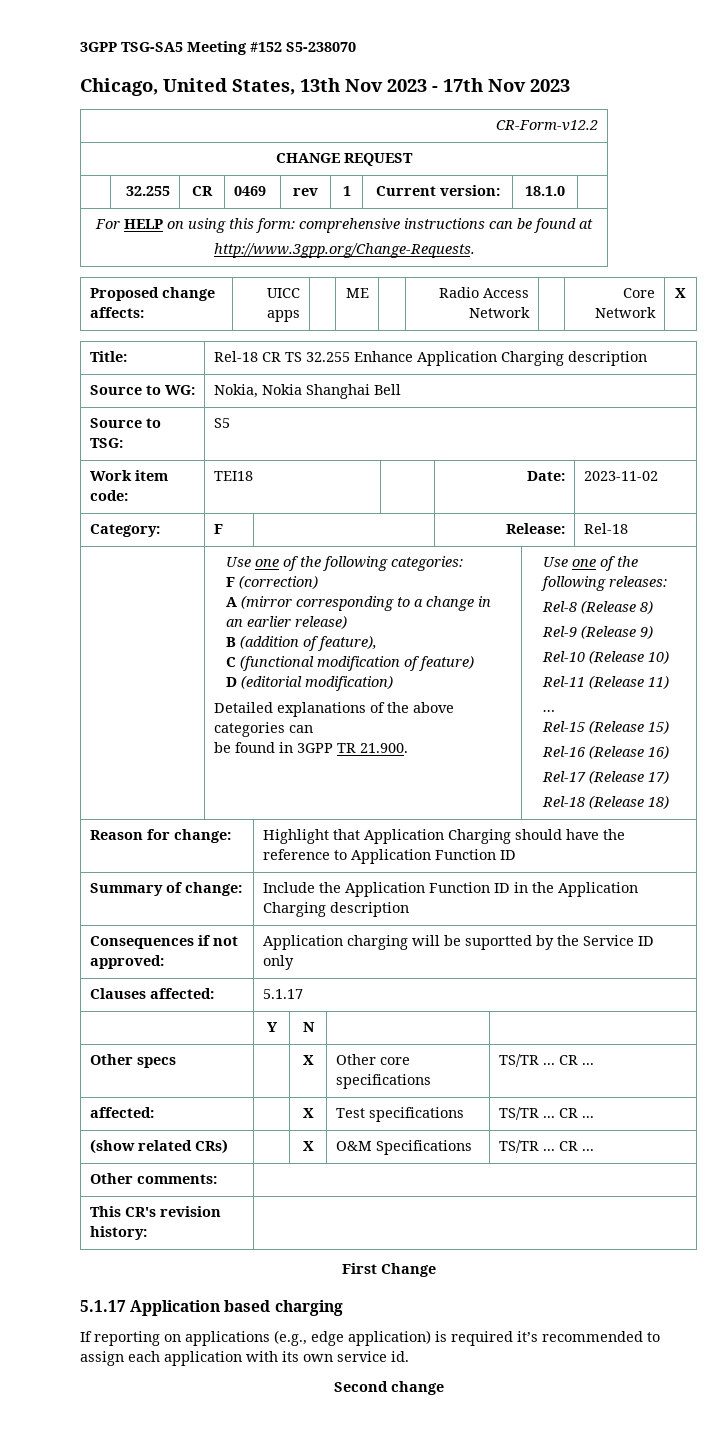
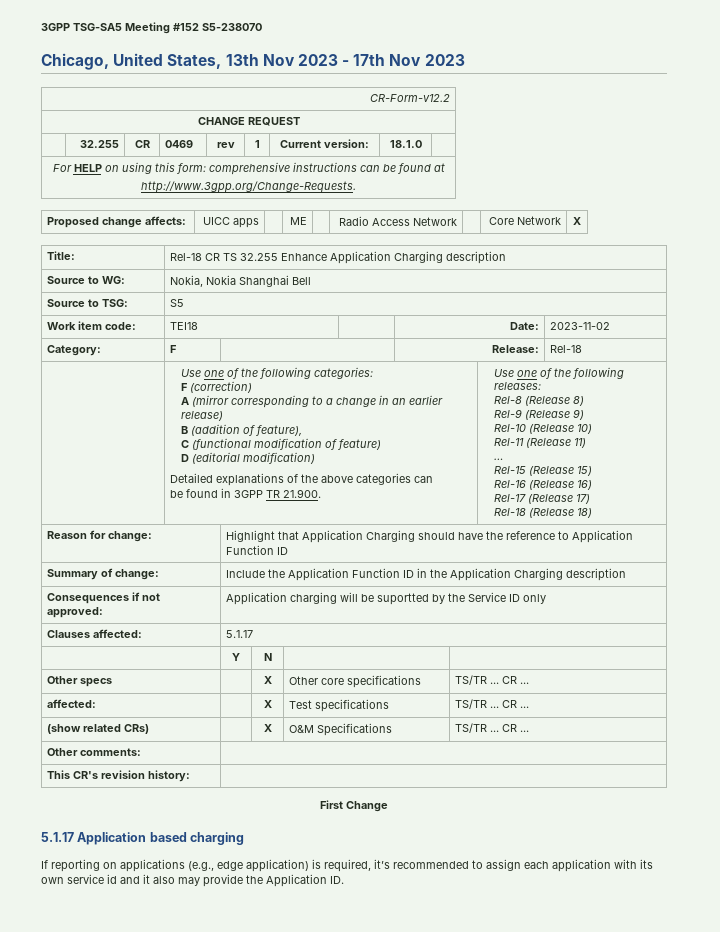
[451,1331,513,1346] required -> [324,859,371,872] required,
[391,1351,409,1362] [333,1381,444,1395] id. // Second change -> [107,874,344,887] id and it also may provide the Application ID.

